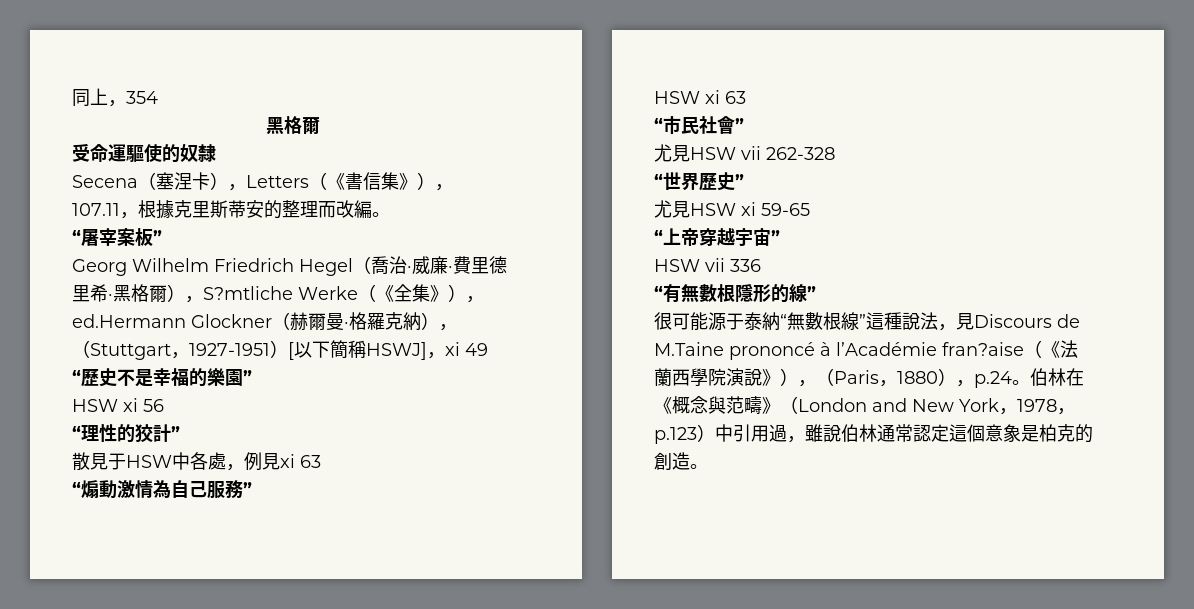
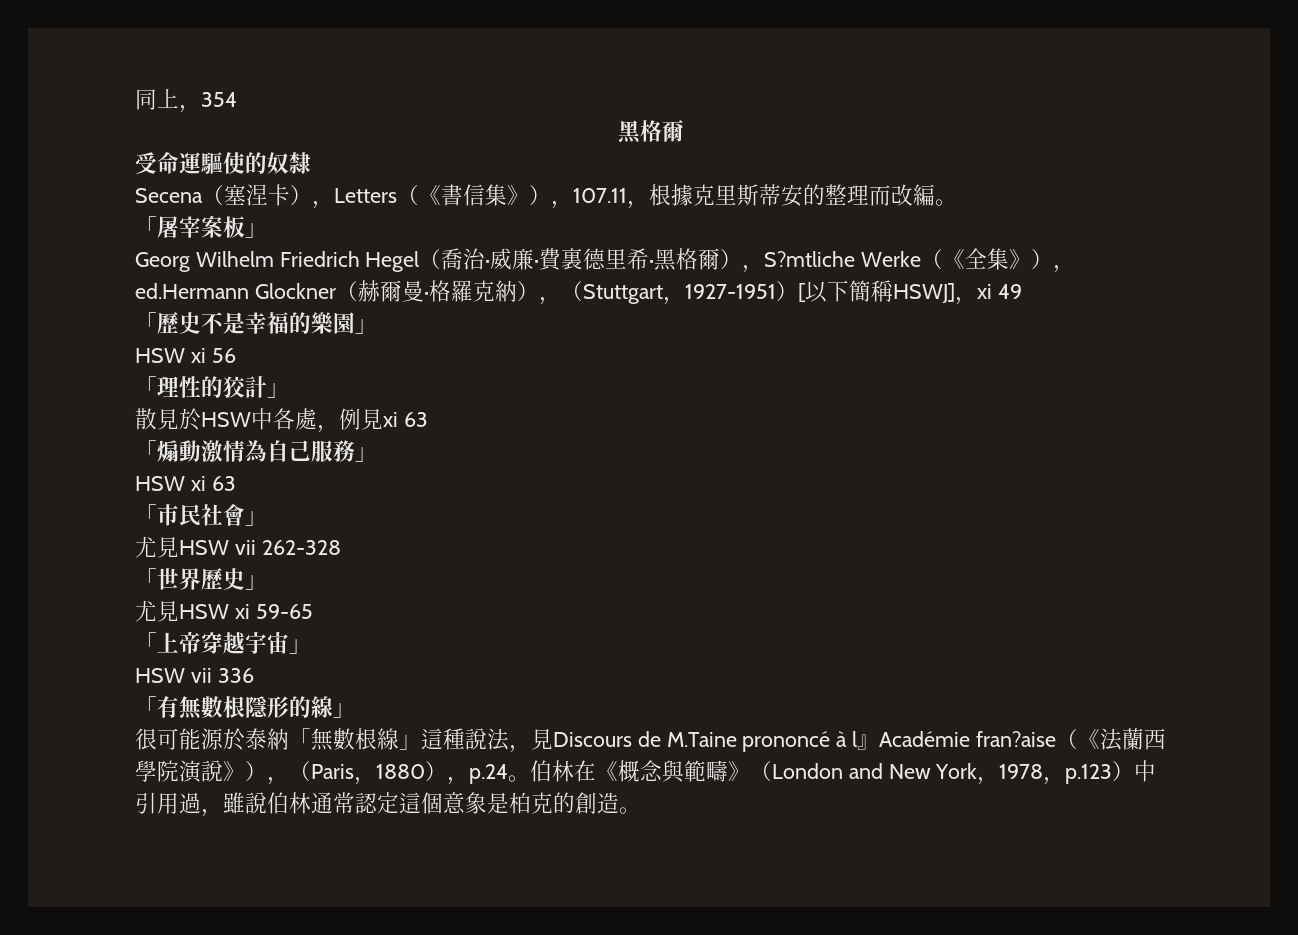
[72,230,81,244] “ -> [135,216,157,235] 「
[153,230,162,244] ” -> [245,223,267,238] 」
[471,257,489,274] 里 -> [561,248,584,270] 裏
[72,370,81,384] “ -> [135,312,157,331] 「
[243,370,252,384] ” -> [355,319,377,334] 」
[72,426,81,440] “ -> [135,376,157,395] 「
[171,426,180,440] ” -> [267,383,289,398] 」
[108,453,126,470] 于 -> [179,408,201,431] 於
[72,482,81,496] “ -> [135,440,157,459] 「
[243,482,252,496] ” -> [355,447,377,462] 」
[654,118,663,132] “ -> [135,504,157,523] 「
[735,118,744,132] ” -> [245,511,267,526] 」
[654,174,663,188] “ -> [135,568,157,587] 「
[735,174,744,188] ” -> [245,575,267,590] 」
[654,230,663,244] “ -> [135,632,157,651] 「
[771,230,780,244] ” -> [289,639,311,654] 」
[654,286,663,300] “ -> [135,696,157,715] 「
[807,286,816,300] ” -> [333,703,355,718] 」
[726,312,787,331] 于泰納“ -> [223,728,311,751] 於泰納「
[859,314,866,328] ” -> [399,734,421,750] 」
[836,342,937,356] l’Académie -> [851,731,970,750] l』Académie
[726,396,744,414] 范 -> [684,760,706,782] 範

